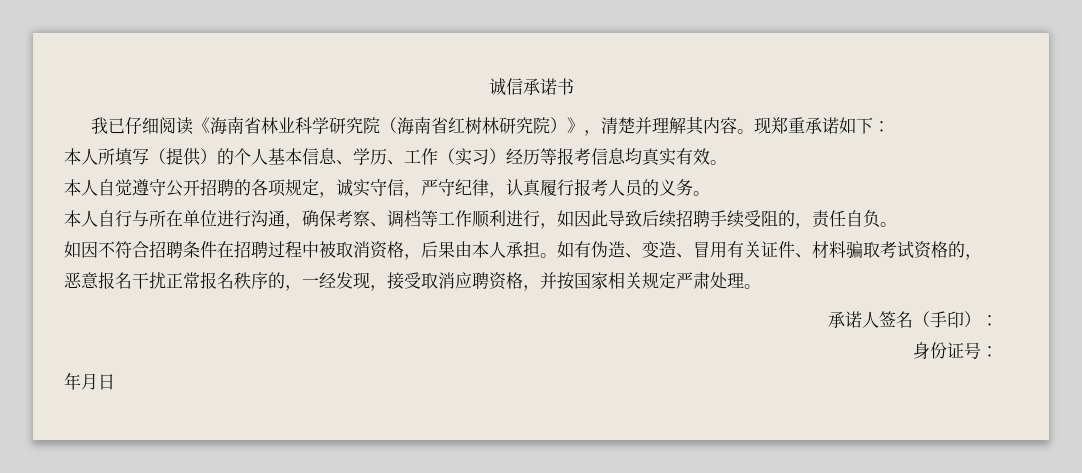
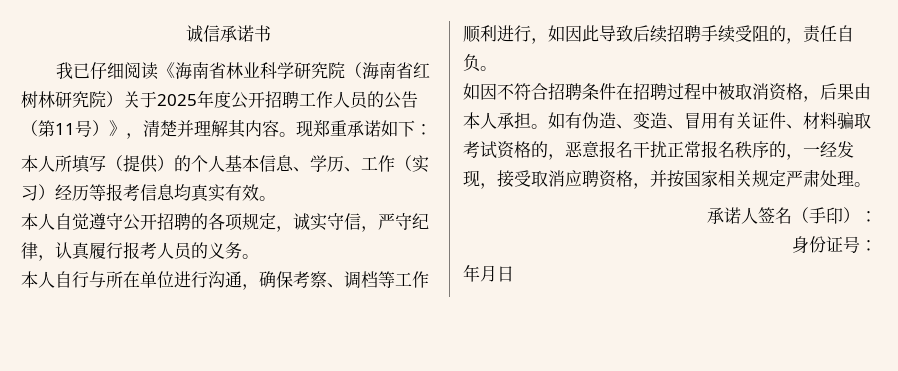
(567, 125) none -> [123,90,418,109] [21,120,109,137] 关于2025年度公开招聘工作人员的公告（第11号）

